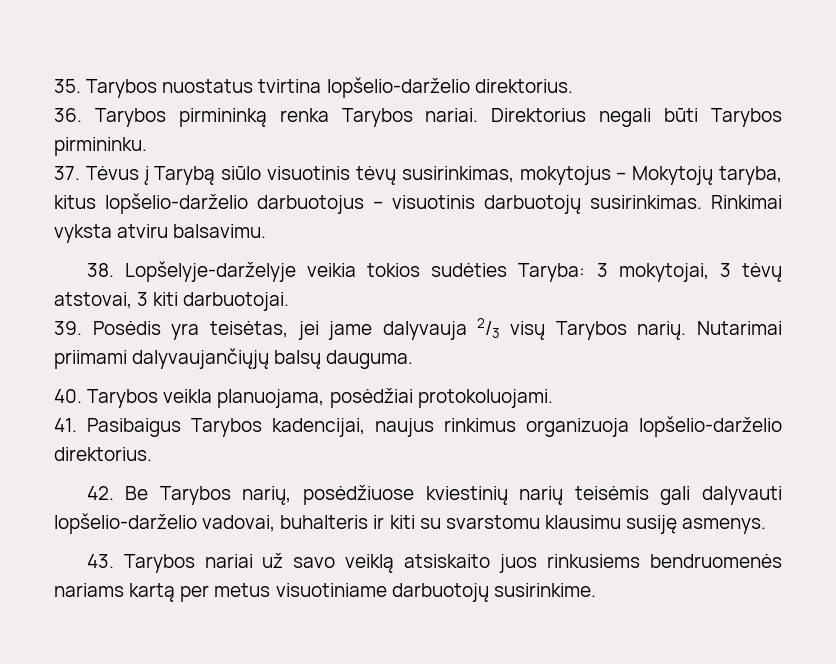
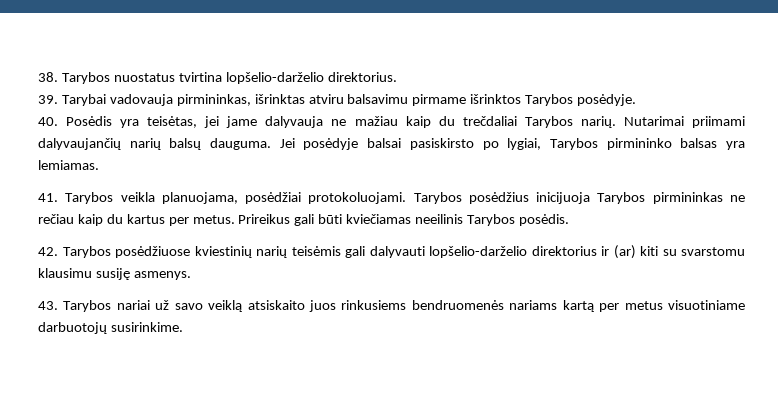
[54,79,81,93] 35. -> [38,72,58,82] 38.
[54,108,783,127] [54,137,147,156] [54,166,783,185] [54,193,782,214] [54,224,267,243] [86,261,783,282] [54,292,290,311] [54,321,82,335] 36. Tarybos pirmininką renka Tarybos nariai. Direktorius negali būti Tarybos pirmininku. // 37. Tėvus į Tarybą siūlo visuotinis tėvų susirinkimas, mokytojus – Mokytojų taryba, kitus lopšelio-darželio darbuotojus – visuotinis darbuotojų susirinkimas. Rinkimai vyksta atviru balsavimu. // 38. Lopšelyje-darželyje veikia tokios sudėties Taryba: 3 mokytojai, 3 tėvų atstovai, 3 kiti darbuotojai. // 39. -> [38,94,637,106] [38,117,58,126] 39. Tarybai vadovauja pirmininkas, išrinktas atviru balsavimu pirmame išrinktos Tarybos posėdyje. // 40.
[477,318,546,340] 2/3 visų -> [331,116,517,128] ne mažiau kaip du trečdaliai
[132,348,270,369] dalyvaujančiųjų -> [38,138,161,150] dalyvaujančių narių
[54,389,82,403] // 40. -> [279,138,746,150] [38,160,99,170] [38,193,58,202] Jei posėdyje balsai pasiskirsto po lygiai, Tarybos pirmininko balsas yra lemiamas. // 41.
[54,416,782,437] [54,447,152,461] [86,486,292,505] // 41. Pasibaigus Tarybos kadencijai, naujus rinkimus organizuoja lopšelio-darželio direktorius. // 42. Be Tarybos narių, -> [413,192,745,204] [38,214,569,226] [38,246,111,258] Tarybos posėdžius inicijuoja Tarybos pirmininkas ne rečiau kaip du kartus per metus. Prireikus gali būti kviečiamas neeilinis Tarybos posėdis. // 42. Tarybos
[202,515,385,532] vadovai, buhalteris ir -> [531,245,636,259] direktorius ir (ar)

